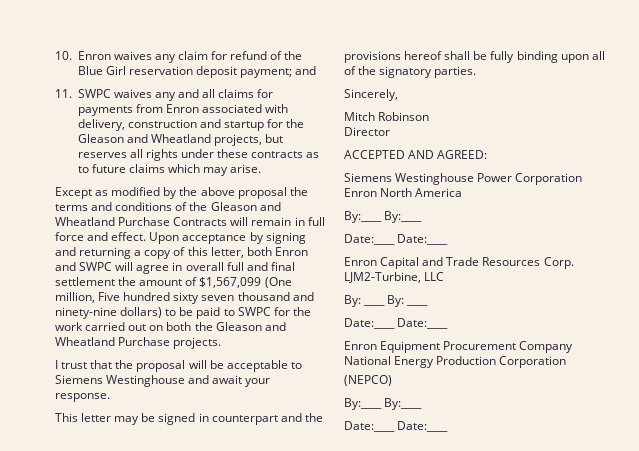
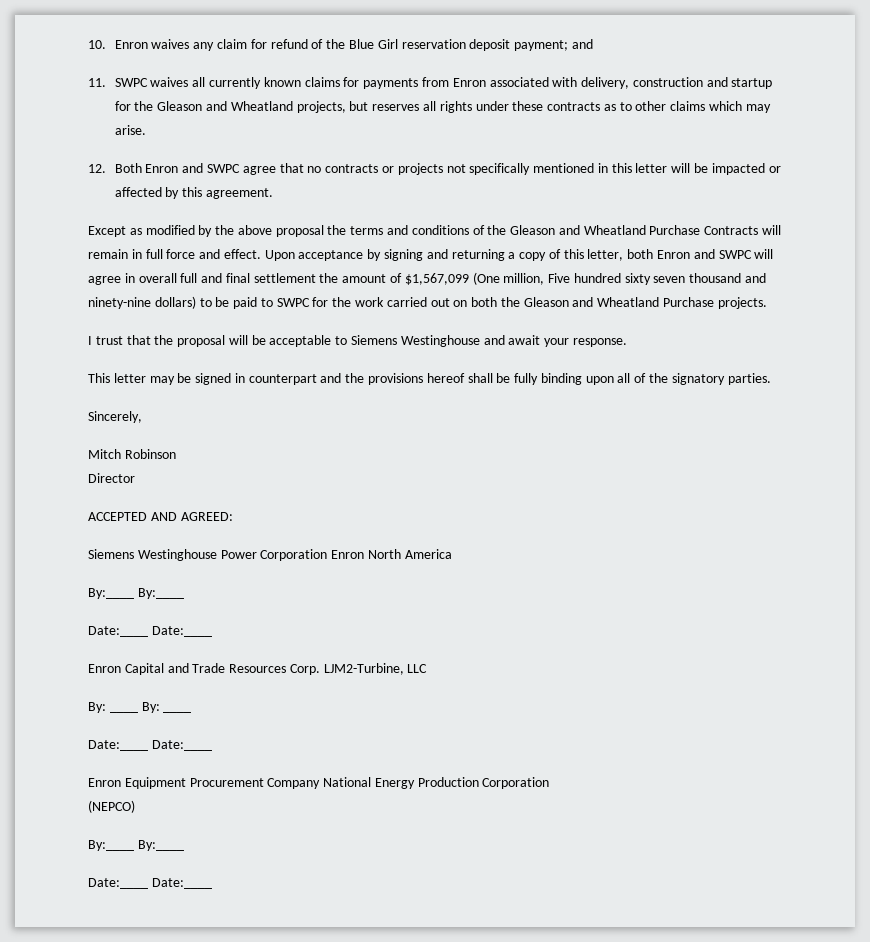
[154,89,216,101] any and all -> [192,77,301,89] all currently known
[91,164,126,173] future -> [635,101,667,111] other
(262, 168) none -> [88,163,781,175] [114,187,274,199] // 12. Both Enron and SWPC agree that no contracts or projects not specifically mentioned in this letter will be impacted or affected by this agreement.

